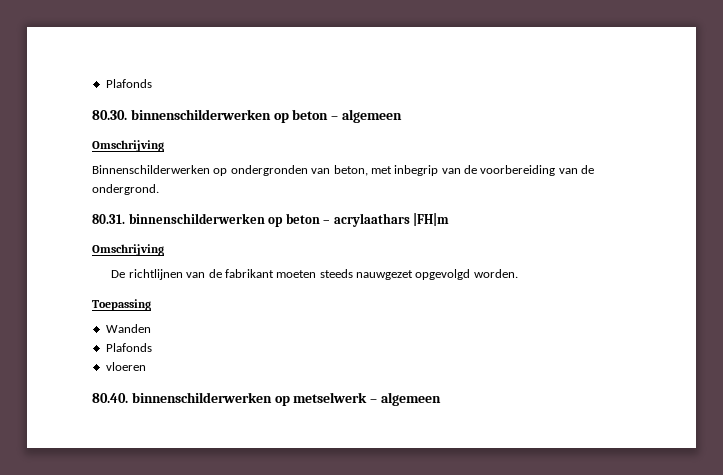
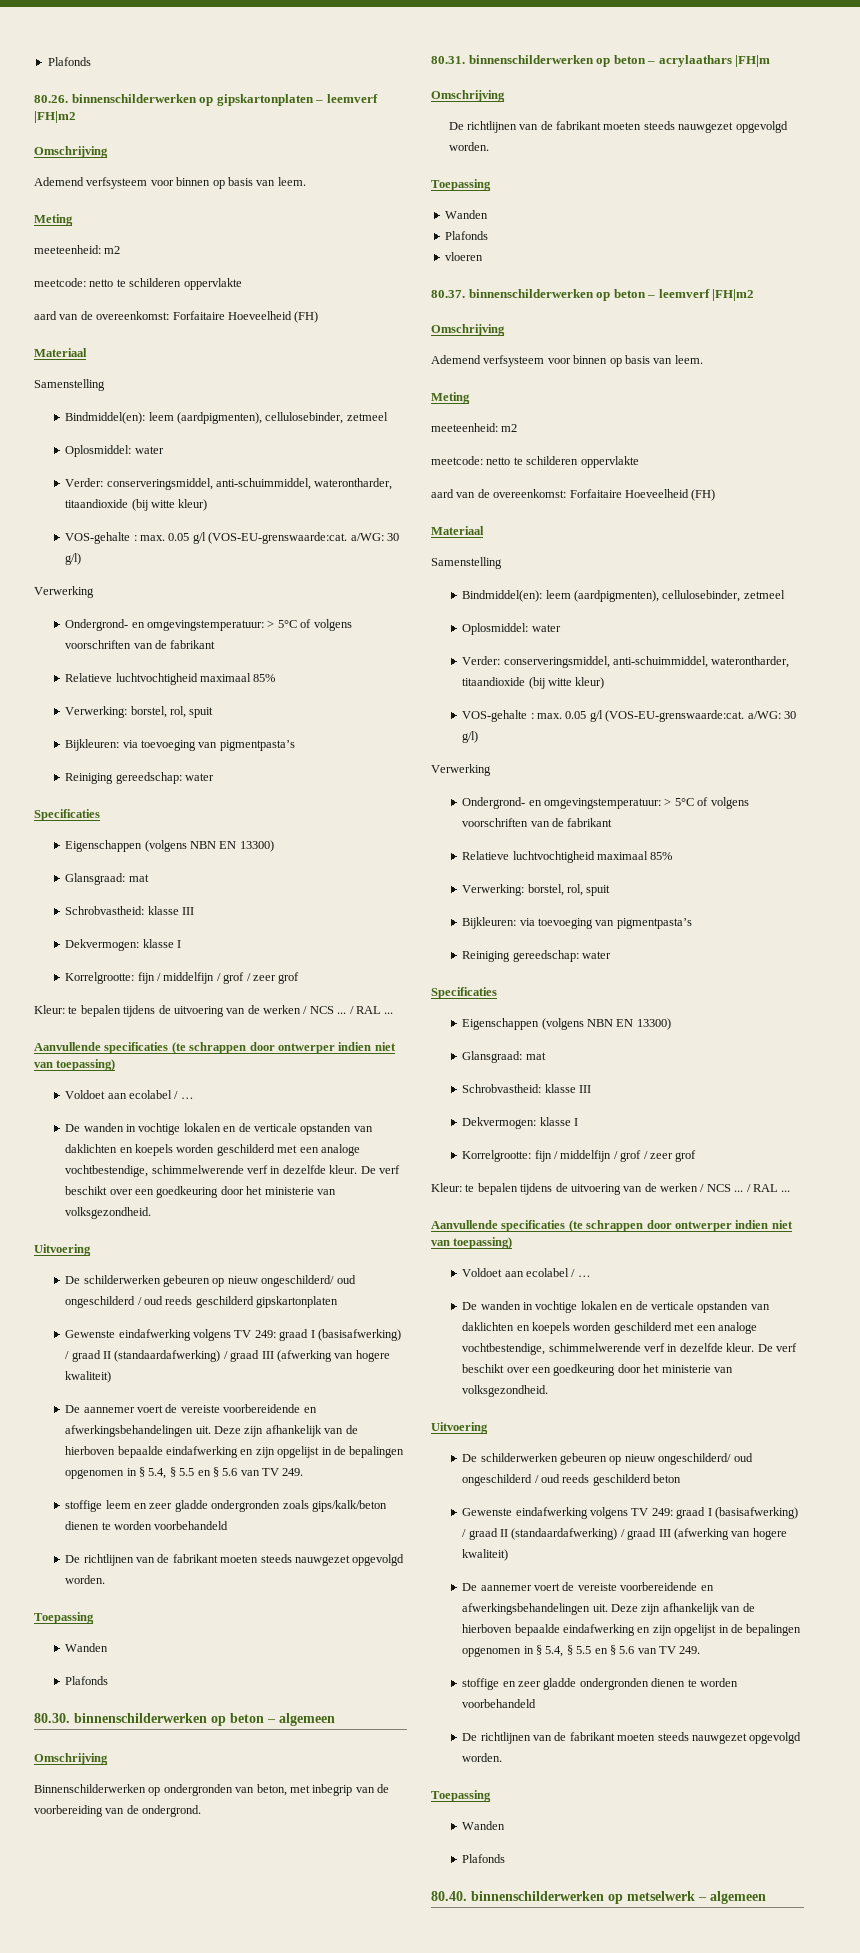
[105,79,152,88] Plafonds -> [47,57,91,66] [34,94,378,106] [34,111,76,123] [34,146,108,158] [34,177,306,189] [34,214,73,226] [34,245,121,254] [34,278,242,290] [34,311,319,323] [34,348,87,357] [34,379,105,391] [65,412,388,424] [65,445,164,457] [65,478,393,490] [65,499,208,511] [65,532,399,544] [65,553,82,565] [34,586,94,598] [65,619,352,631] [65,640,216,649] [65,673,276,685] [65,706,214,718] [65,739,295,751] [65,772,215,784] [34,809,100,821] [65,840,274,852] [65,873,149,885] [65,906,195,915] [65,939,182,951] [65,972,300,984] [34,1005,394,1017] [34,1042,396,1054] [34,1059,116,1071] [65,1090,194,1099] [65,1123,373,1135] [65,1144,360,1156] [65,1165,400,1177] [65,1186,336,1198] [65,1207,152,1219] [34,1244,91,1256] [65,1275,356,1287] [65,1296,339,1308] [65,1329,401,1341] [65,1350,390,1362] [65,1371,112,1383] [65,1404,317,1413] [65,1425,358,1437] [65,1446,405,1458] [65,1467,304,1479] [65,1500,387,1512] [65,1521,229,1530] [65,1554,405,1566] [65,1575,106,1584] [34,1612,94,1624] [65,1643,109,1652] [65,1676,109,1685] Plafonds // 80.26. binnenschilderwerken op gipskartonplaten – leemverf |FH|m2 // Omschrijving // Ademend verfsysteem voor binnen op basis van leem. // Meting // meeteenheid: m2 // meetcode: netto te schilderen oppervlakte // aard van de overeenkomst: Forfaitaire Hoeveelheid (FH) // Materiaal // Samenstelling // Bindmiddel(en): leem (aardpigmenten), cellulosebinder, zetmeel // Oplosmiddel: water // Verder: conserveringsmiddel, anti-schuimmiddel, waterontharder, titaandioxide (bij witte kleur) // VOS-gehalte : max. 0.05 g/l (VOS-EU-grenswaarde:cat. a/WG: 30 g/l) // Verwerking // Ondergrond- en omgevingstemperatuur: > 5°C of volgens voorschriften van de fabrikant // Relatieve luchtvochtigheid maximaal 85% // Verwerking: borstel, rol, spuit // Bijkleuren: via toevoeging van pigmentpasta’s // Reiniging gereedschap: water // Specificaties // Eigenschappen (volgens NBN EN 13300) // Glansgraad: mat // Schrobvastheid: klasse III // Dekvermogen: klasse I // Korrelgrootte: fijn / middelfijn / grof / zeer grof // Kleur: te bepalen tijdens de uitvoering van de werken / NCS ... / RAL ... // Aanvullende specificaties (te schrappen door ontwerper indien niet van toepassing) // Voldoet aan ecolabel / … // De wanden in vochtige lokalen en de verticale opstanden van daklichten en koepels worden geschilderd met een analoge vochtbestendige, schimmelwerende verf in dezelfde kleur. De verf beschikt over een goedkeuring door het ministerie van volksgezondheid. // Uitvoering // De schilderwerken gebeuren op nieuw ongeschilderd/ oud ongeschilderd / oud reeds geschilderd gipskartonplaten // Gewenste eindafwerking volgens TV 249: graad I (basisafwerking) / graad II (standaardafwerking) / graad III (afwerking van hogere kwaliteit) // De aannemer voert de vereiste voorbereidende en afwerkingsbehandelingen uit. Deze zijn afhankelijk van de hierboven bepaalde eindafwerking en zijn opgelijst in de bepalingen opgenomen in § 5.4, § 5.5 en § 5.6 van TV 249. // stoffige leem en zeer gladde ondergronden zoals gips/kalk/beton dienen te worden voorbehandeld // De richtlijnen van de fabrikant moeten steeds nauwgezet opgevolgd worden. // Toepassing // Wanden // Plafonds
(146, 366) none -> [431,289,755,301] [431,324,505,336] [431,355,703,367] [431,392,470,404] [431,423,518,432] [431,456,639,468] [431,489,716,501] [431,526,484,535] [431,557,502,569] [462,590,785,602] [462,623,561,635] [462,656,790,668] [462,677,605,689] [462,710,796,722] [462,731,479,743] [431,764,491,776] [462,797,749,809] [462,818,613,827] [462,851,673,863] [462,884,611,896] [462,917,692,929] [462,950,612,962] [431,987,497,999] [462,1018,671,1030] [462,1051,546,1063] [462,1084,592,1093] [462,1117,579,1129] [462,1150,697,1162] [431,1183,791,1195] [431,1220,793,1232] [431,1237,513,1249] [462,1268,591,1277] [462,1301,770,1313] [462,1322,757,1334] [462,1343,797,1355] [462,1364,733,1376] [462,1385,549,1397] [431,1422,488,1434] [462,1453,753,1465] [462,1474,682,1486] [462,1507,798,1519] [462,1528,787,1540] [462,1549,509,1561] [462,1582,714,1591] [462,1603,755,1615] [462,1624,802,1636] [462,1645,701,1657] [462,1678,738,1690] [462,1699,537,1708] [462,1732,802,1744] [462,1753,503,1762] [431,1790,491,1802] [462,1821,506,1830] [462,1854,506,1863] // 80.37. binnenschilderwerken op beton – leemverf |FH|m2 // Omschrijving // Ademend verfsysteem voor binnen op basis van leem. // Meting // meeteenheid: m2 // meetcode: netto te schilderen oppervlakte // aard van de overeenkomst: Forfaitaire Hoeveelheid (FH) // Materiaal // Samenstelling // Bindmiddel(en): leem (aardpigmenten), cellulosebinder, zetmeel // Oplosmiddel: water // Verder: conserveringsmiddel, anti-schuimmiddel, waterontharder, titaandioxide (bij witte kleur) // VOS-gehalte : max. 0.05 g/l (VOS-EU-grenswaarde:cat. a/WG: 30 g/l) // Verwerking // Ondergrond- en omgevingstemperatuur: > 5°C of volgens voorschriften van de fabrikant // Relatieve luchtvochtigheid maximaal 85% // Verwerking: borstel, rol, spuit // Bijkleuren: via toevoeging van pigmentpasta’s // Reiniging gereedschap: water // Specificaties // Eigenschappen (volgens NBN EN 13300) // Glansgraad: mat // Schrobvastheid: klasse III // Dekvermogen: klasse I // Korrelgrootte: fijn / middelfijn / grof / zeer grof // Kleur: te bepalen tijdens de uitvoering van de werken / NCS ... / RAL ... // Aanvullende specificaties (te schrappen door ontwerper indien niet van toepassing) // Voldoet aan ecolabel / … // De wanden in vochtige lokalen en de verticale opstanden van daklichten en koepels worden geschilderd met een analoge vochtbestendige, schimmelwerende verf in dezelfde kleur. De verf beschikt over een goedkeuring door het ministerie van volksgezondheid. // Uitvoering // De schilderwerken gebeuren op nieuw ongeschilderd/ oud ongeschilderd / oud reeds geschilderd beton // Gewenste eindafwerking volgens TV 249: graad I (basisafwerking) / graad II (standaardafwerking) / graad III (afwerking van hogere kwaliteit) // De aannemer voert de vereiste voorbereidende en afwerkingsbehandelingen uit. Deze zijn afhankelijk van de hierboven bepaalde eindafwerking en zijn opgelijst in de bepalingen opgenomen in § 5.4, § 5.5 en § 5.6 van TV 249. // stoffige en zeer gladde ondergronden dienen te worden voorbehandeld // De richtlijnen van de fabrikant moeten steeds nauwgezet opgevolgd worden. // Toepassing // Wanden // Plafonds

